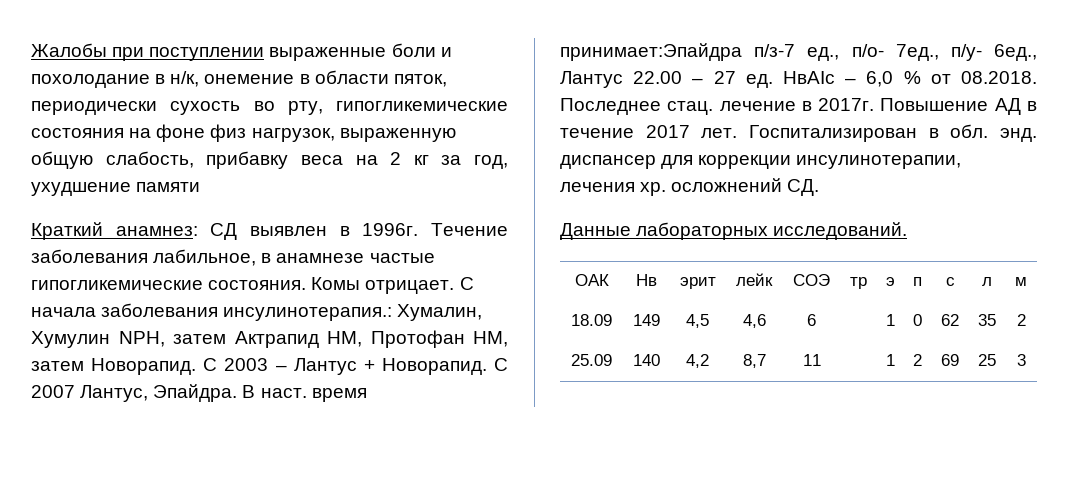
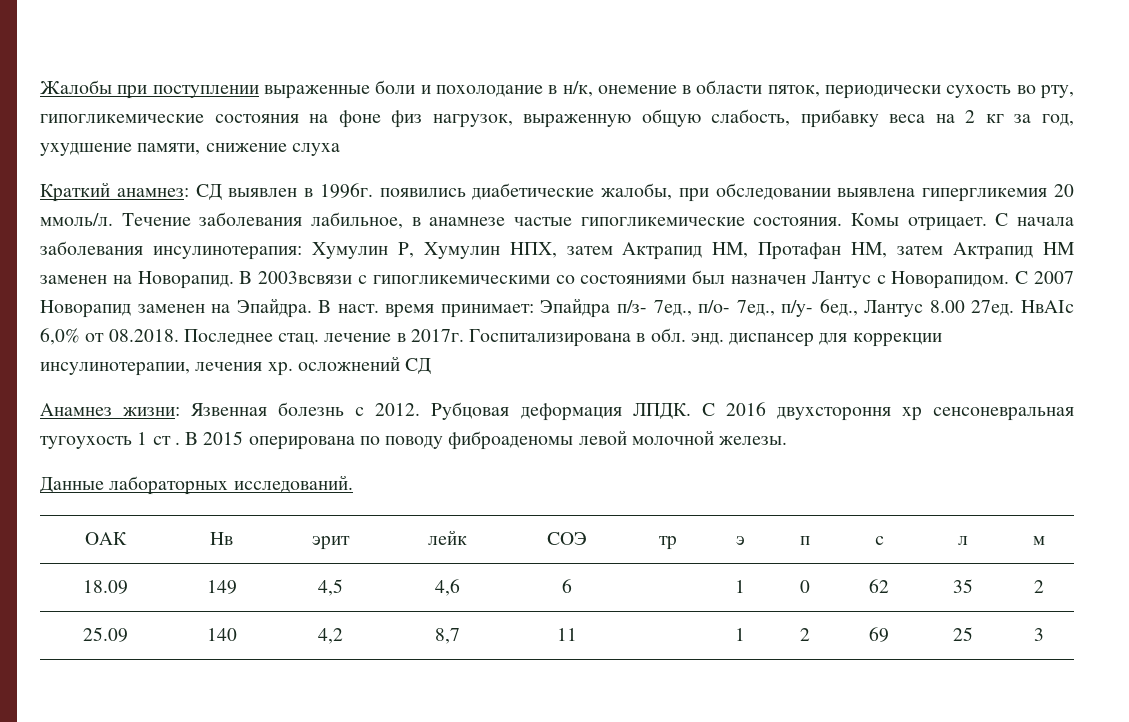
[136,182,201,192] памяти -> [137,143,340,156] памяти, снижение слуха
(419, 229) none -> [379,183,1075,202] [40,213,113,226] появились диабетические жалобы, при обследовании выявлена гипергликемия 20 ммоль/л.
[223,304,483,321] [31,331,165,348] инсулинотерапия.: Хумалин, Хумулин NРН, -> [152,242,557,260] инсулинотерапия: Хумулин Р, Хумулин НПХ,
[370,330,465,348] Протофан -> [758,242,842,260] Протафан
[91,358,508,375] [31,384,367,402] [560,43,840,61] Новорапид. С 2003 – Лантус + Новорапид. С 2007 Лантус, Эпайдра. В наст. время принимает:Эпайдра п/з-7 ед., -> [953,242,1074,260] [40,270,1074,289] [40,298,692,318] Актрапид НМ заменен на Новорапид. В 2003всвязи с гипогликемическими со состояниями был назначен Лантус с Новорапидом. С 2007 Новорапид заменен на Эпайдра. В наст. время принимает: Эпайдра п/з- 7ед.,
[633,71,921,88] 22.00 – 27 ед. НвАIс – 6,0 % -> [929,300,1074,316] [40,328,80,345] 8.00 27ед. НвАIс 6,0%
[880,98,1037,115] [560,125,917,142] Повышение АД в течение 2017 лет. Госпитализирован -> [469,329,632,347] Госпитализирована
[787,179,820,196] СД. -> [405,358,432,374] [40,402,1075,421] [40,430,788,450] СД // Анамнез жизни: Язвенная болезнь с 2012. Рубцовая деформация ЛПДК. С 2016 двухстороння хр сенсоневральная тугоухость 1 ст . В 2015 оперирована по поводу фиброаденомы левой молочной железы.

